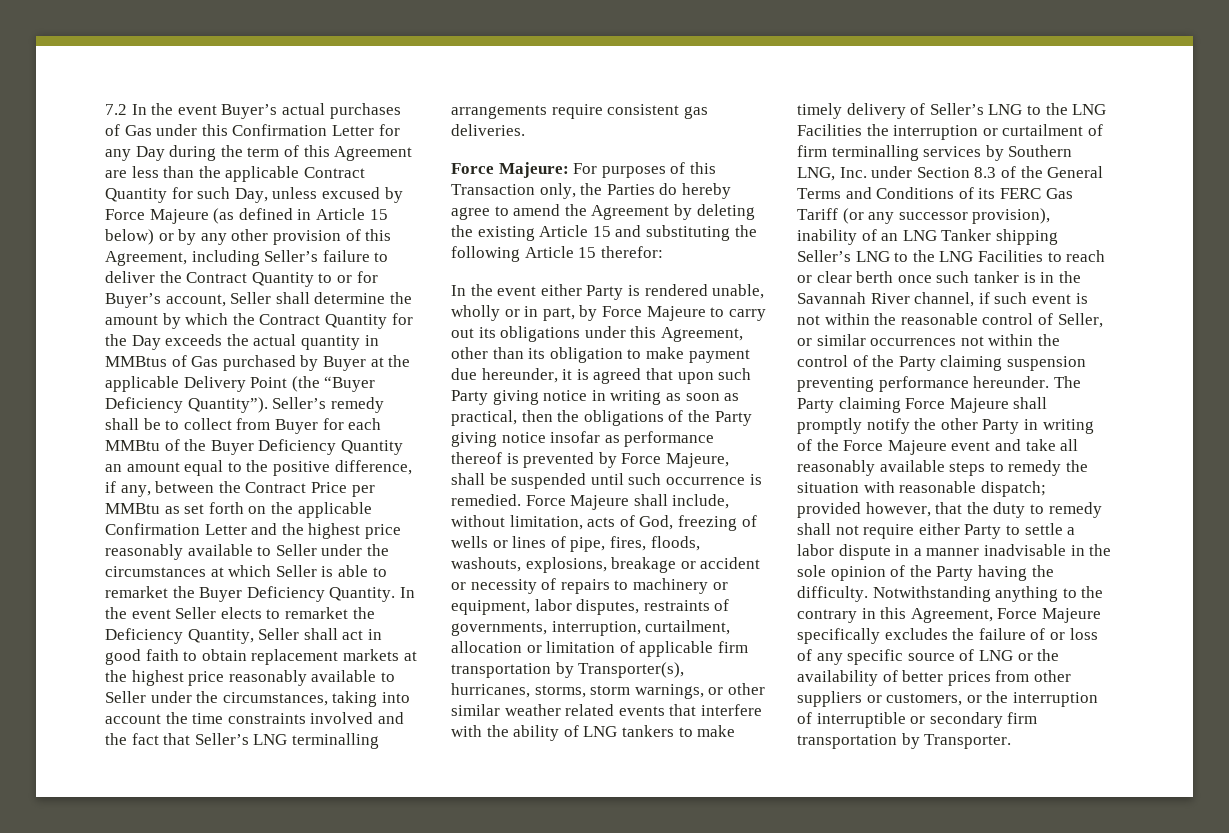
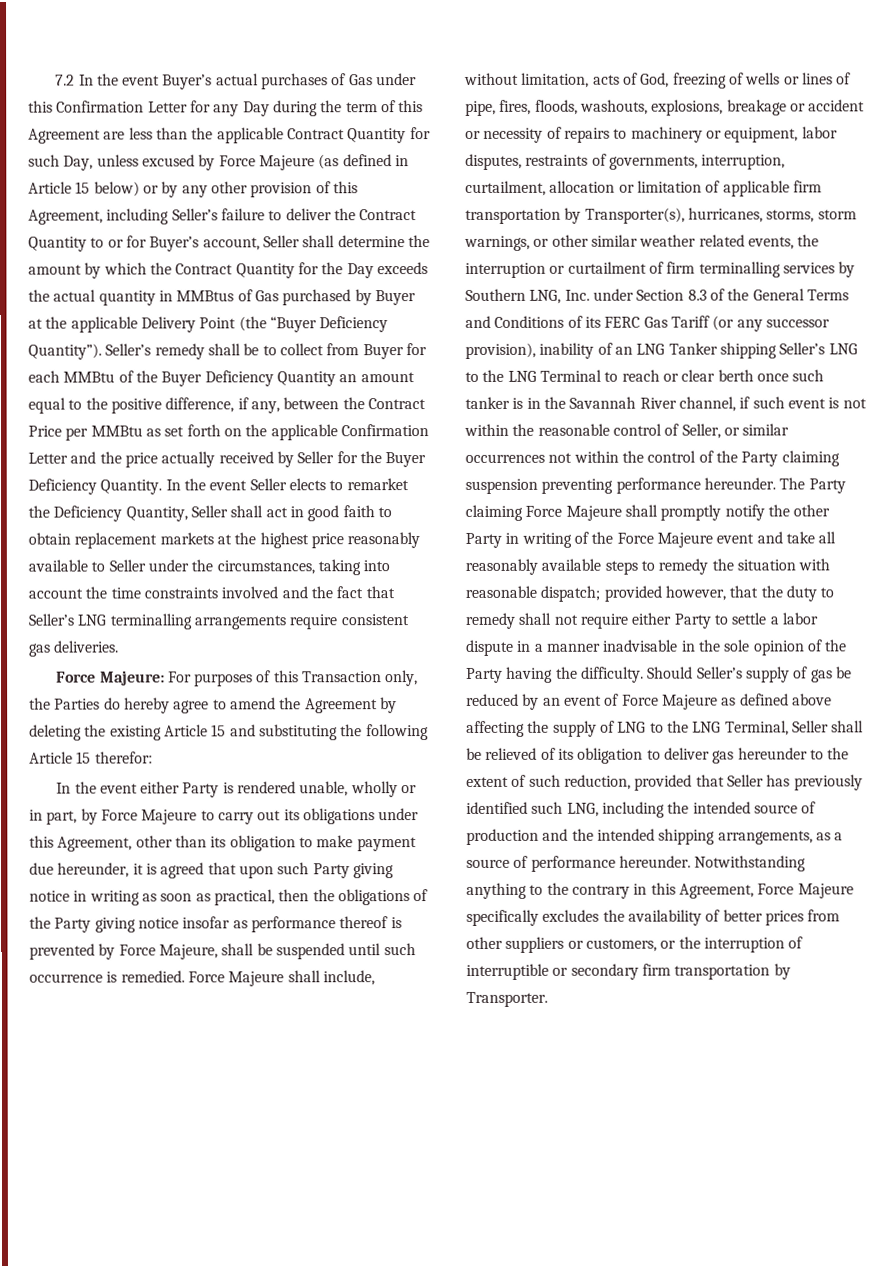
[308,523,401,539] [105,544,389,560] [105,565,387,577] [105,586,168,598] highest price reasonably available to Seller under the circumstances at which Seller is able to remarket -> [124,451,358,468] price actually received by Seller for
[618,704,762,716] [451,725,736,741] [797,103,1107,119] [797,124,862,136] events that interfere with the ability of LNG tankers to make timely delivery of Seller’s LNG to the LNG Facilities -> [747,236,794,250] events,
[977,250,1043,262] Facilities -> [539,369,602,382] Terminal
(868, 594) none -> [647,666,852,683] [466,693,832,710] [466,720,865,737] [466,747,850,764] [466,774,863,791] [466,801,817,818] [466,828,844,845] [466,855,691,872] Should Seller’s supply of gas be reduced by an event of Force Majeure as defined above affecting the supply of LNG to the LNG Terminal, Seller shall be relieved of its obligation to deliver gas hereunder to the extent of such reduction, provided that Seller has previously identified such LNG, including the intended source of production and the intended shipping arrangements, as a source of performance hereunder.
[978,628,1098,640] [797,649,1060,665] failure of or loss of any specific source of LNG or the -> (625, 915) none

